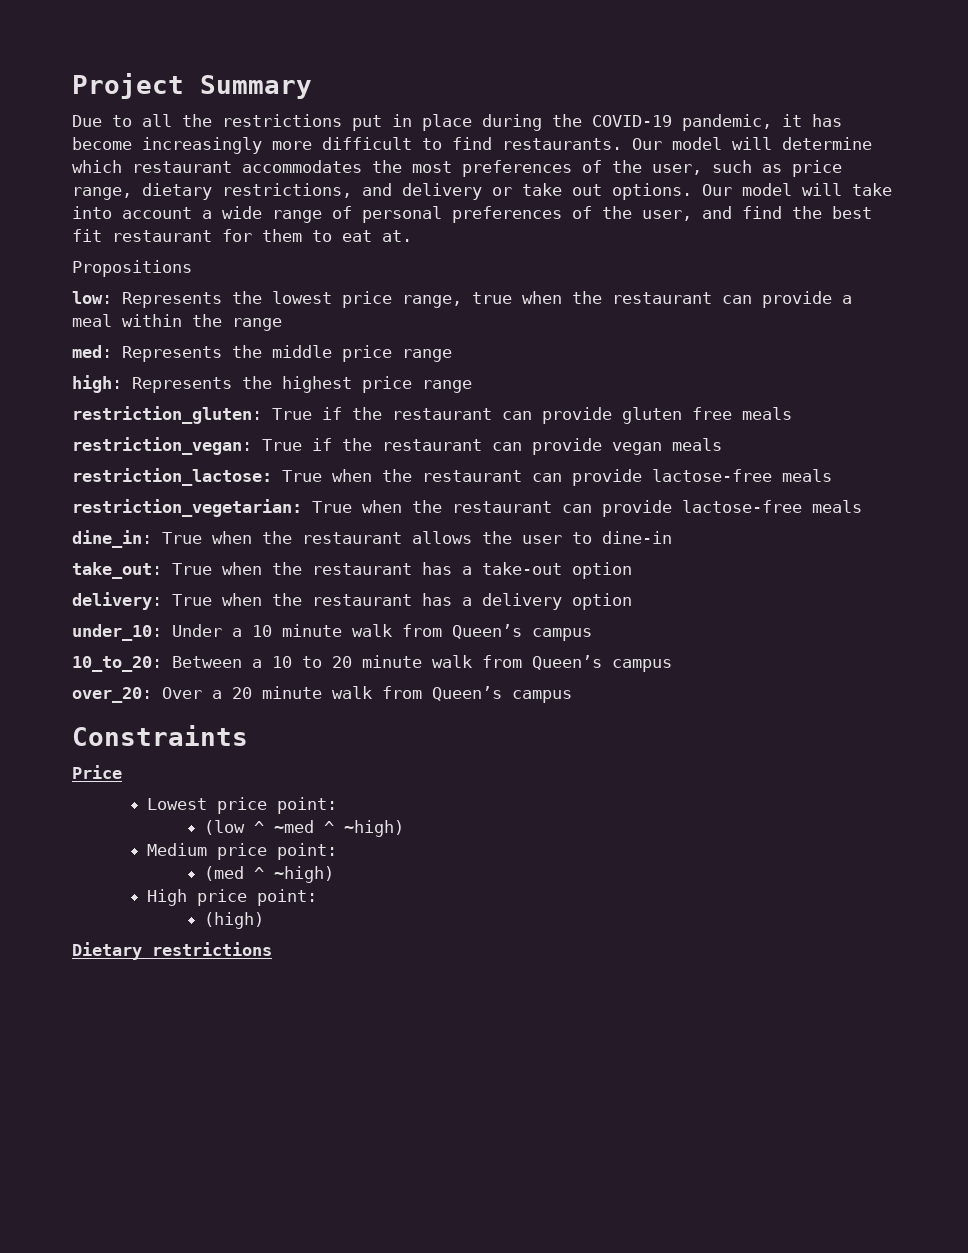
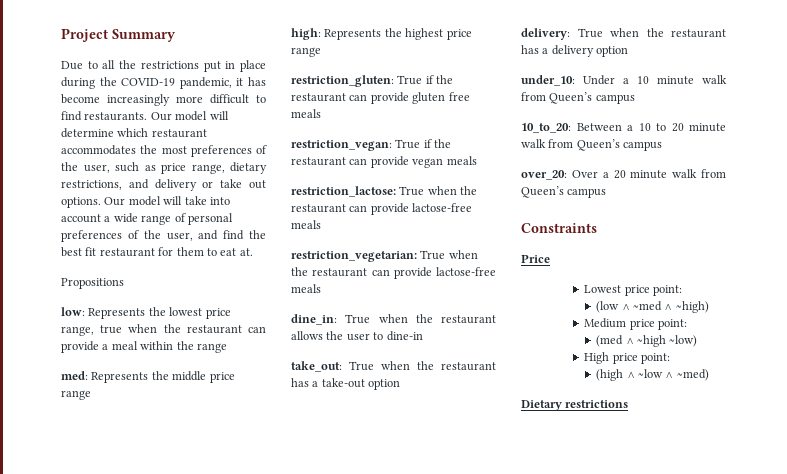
[253,820,334,833] ^ ~med ^ -> [621,301,673,311] ∧ ~med ∧
[253,866,334,883] ^ ~high) -> [625,335,698,347] ∧ ~high ~low)
[203,912,264,929] (high) -> [596,369,709,381] (high ∧ ~low ∧ ~med)

